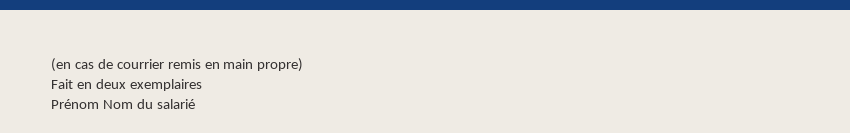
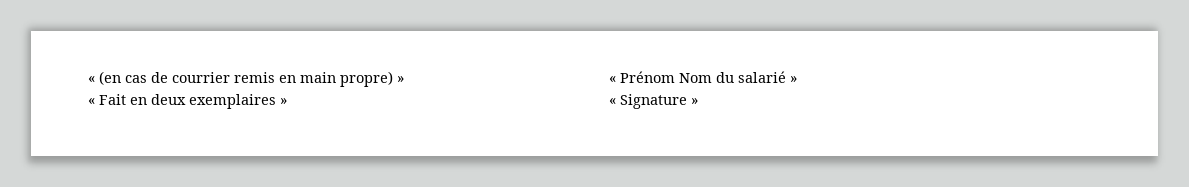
(51, 65) none -> [88,76,95,83] «
(304, 65) // -> [397,76,404,83] [88,98,95,105] » // «
(202, 85) // -> [280,98,287,105] [609,76,616,83] » // «
(195, 104) none -> [790,76,797,83] [609,94,698,109] » // « Signature »

